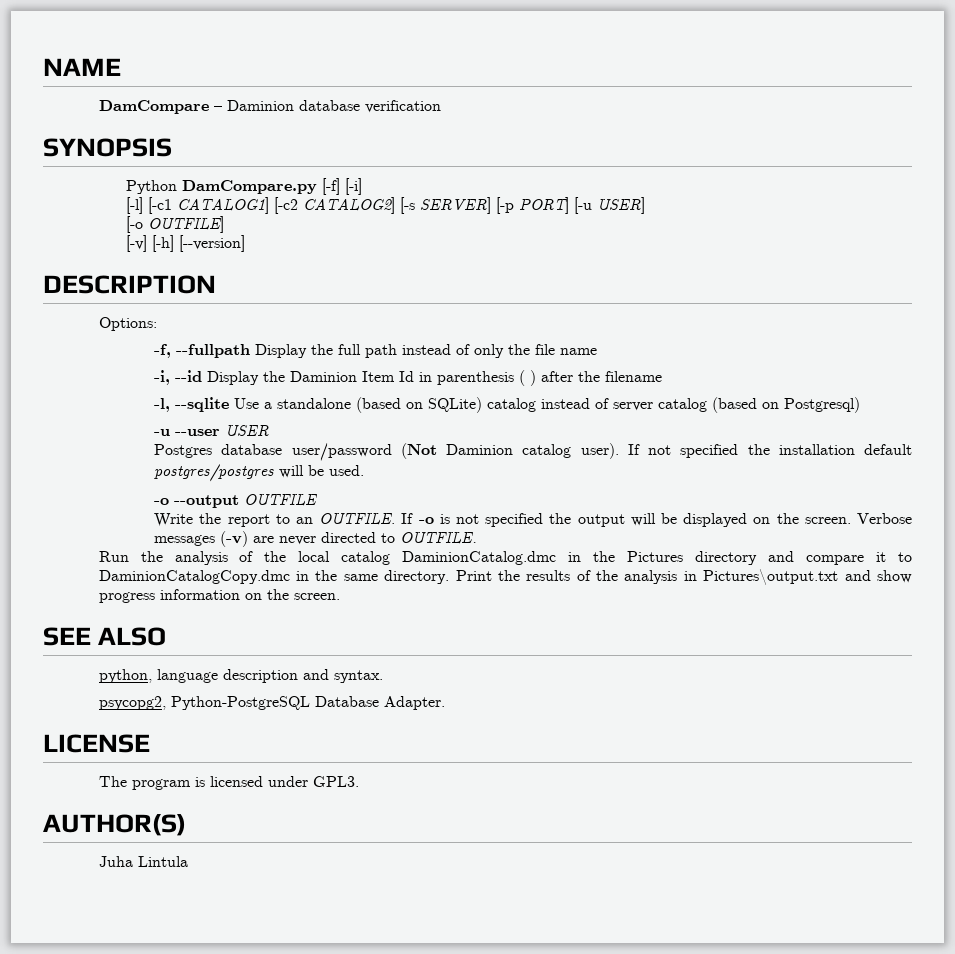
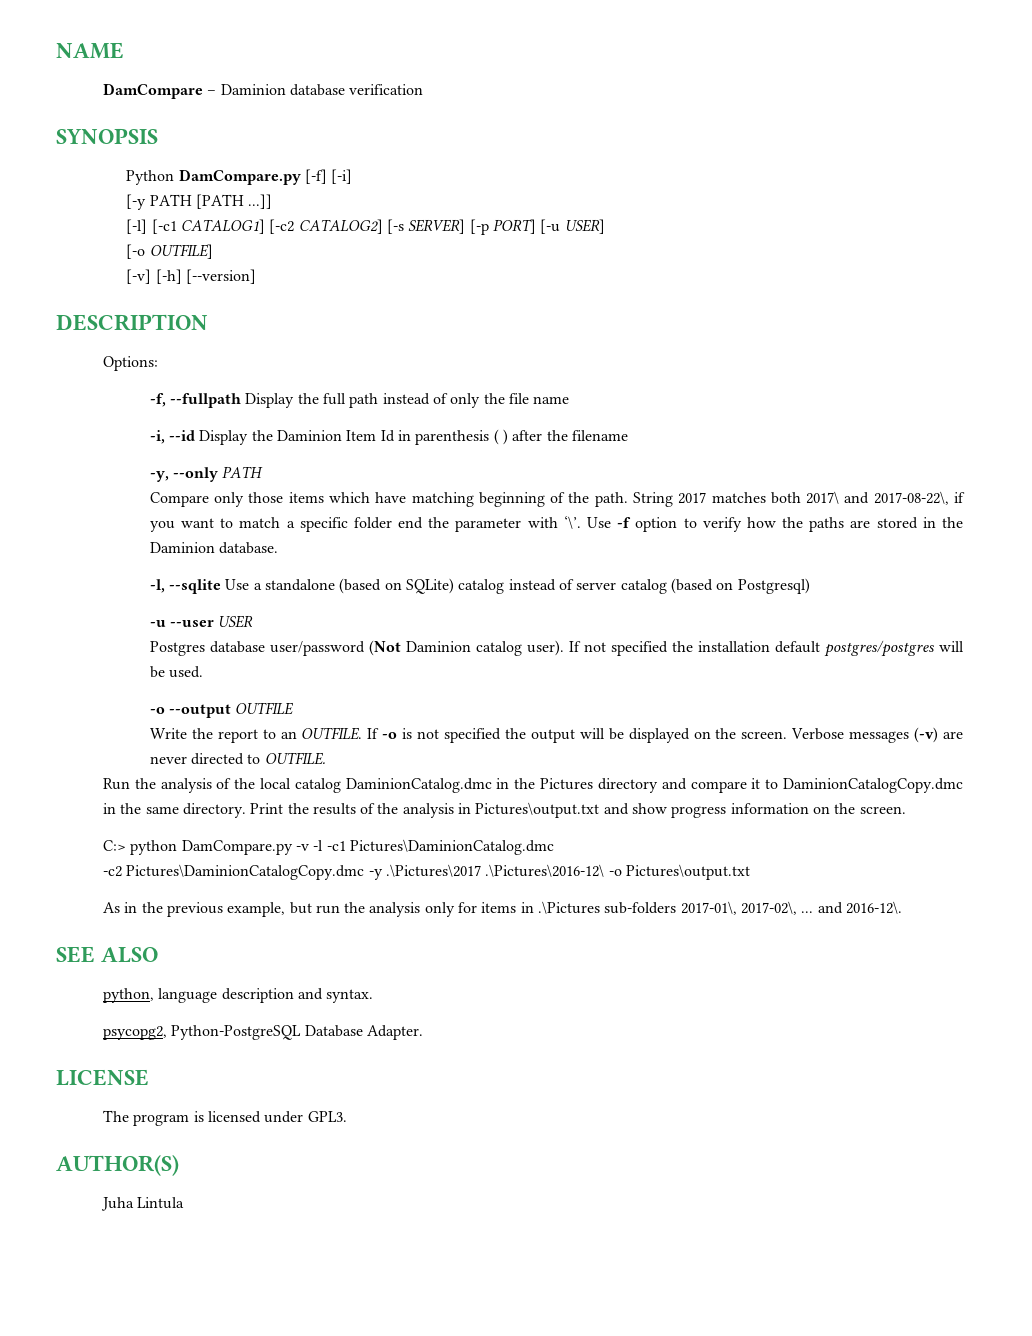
(363, 186) none -> [126,194,273,210] // [-y PATH [PATH ...]]
(663, 376) none -> [149,466,264,482] [149,491,965,507] [149,516,963,532] [149,542,279,554] // -y, --only PATH // Compare only those items which have matching beginning of the path. String 2017 matches both 2017\ and 2017-08-22\, if you want to match a specific folder end the parameter with ‘\’. Use -f option to verify how the paths are stored in the Daminion database.
(340, 596) none -> [102,839,554,855] [102,864,750,880] [102,901,903,917] // C:> python DamCompare.py -v -l -c1 Pictures\DaminionCatalog.dmc // -c2 Pictures\DaminionCatalogCopy.dmc -y .\Pictures\2017 .\Pictures\2016-12\ -o Pictures\output.txt // As in the previous example, but run the analysis only for items in .\Pictures sub-folders 2017-01\, 2017-02\, ... and 2016-12\.

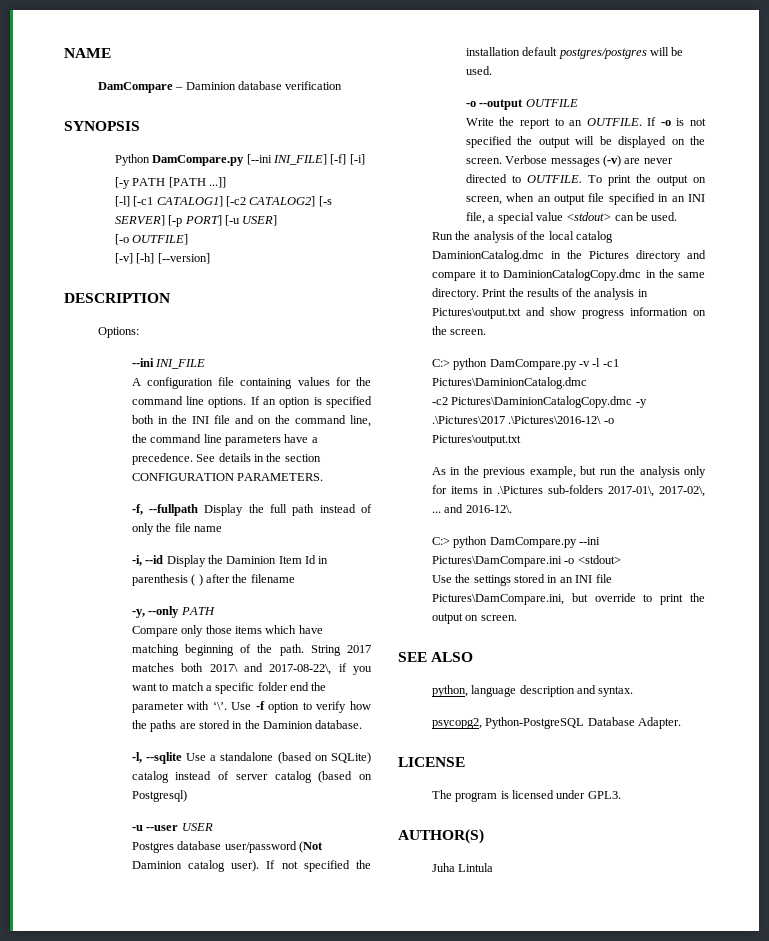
(301, 177) none -> [246,154,327,165] [--ini INI_FILE]
(158, 363) none -> [131,358,206,369] [131,377,371,389] [131,396,372,408] [131,415,371,427] [131,434,318,446] [131,453,321,465] [131,473,324,481] // --ini INI_FILE // A configuration file containing values for the command line options. If an option is specified both in the INI file and on the command line, the command line parameters have a precedence. See details in the section CONFIGURATION PARAMETERS.
(326, 758) none -> [587,174,706,186] [465,193,705,205] [465,212,678,224] To print the output on screen, when an output file specified in an INI file, a special value <stdout> can be used.
(903, 907) none -> [431,536,601,548] [431,555,621,567] [431,574,612,586] [431,593,705,605] [431,613,517,624] // C:> python DamCompare.py --ini Pictures\DamCompare.ini -o <stdout> // Use the settings stored in an INI file Pictures\DamCompare.ini, but override to print the output on screen.

